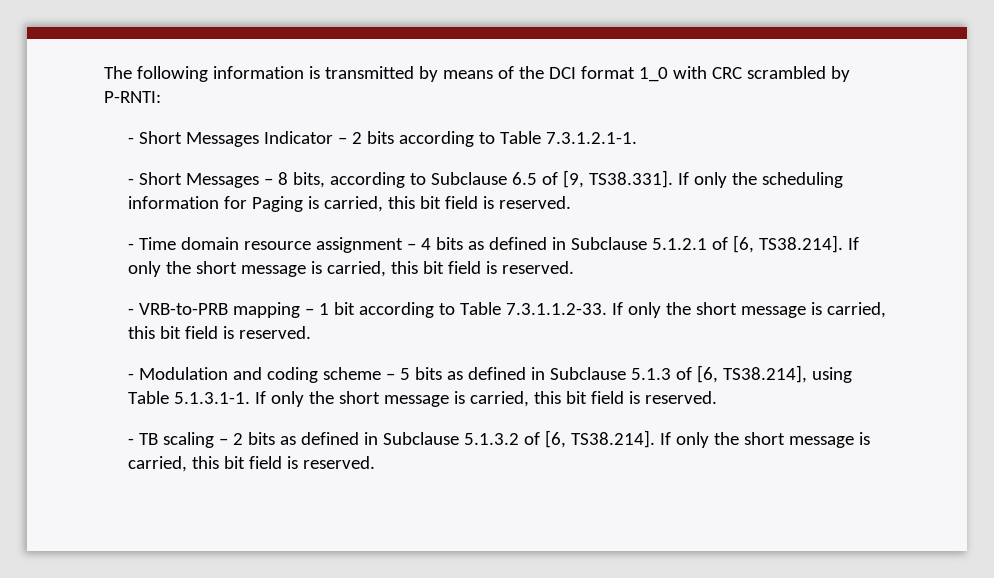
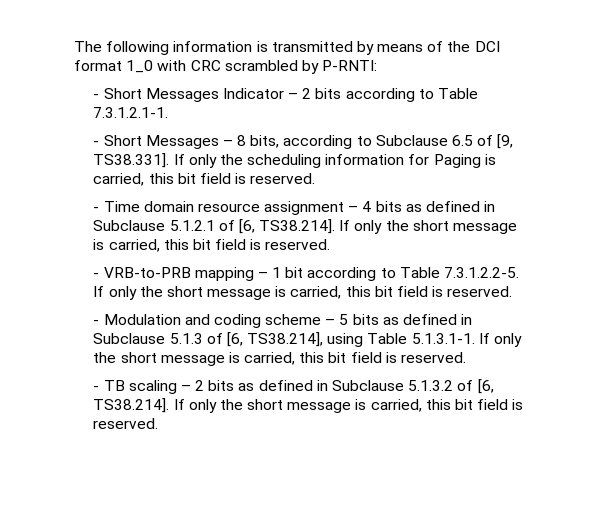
[505,303,607,315] 7.3.1.1.2-33. -> [443,267,519,278] 7.3.1.2.2-5.

